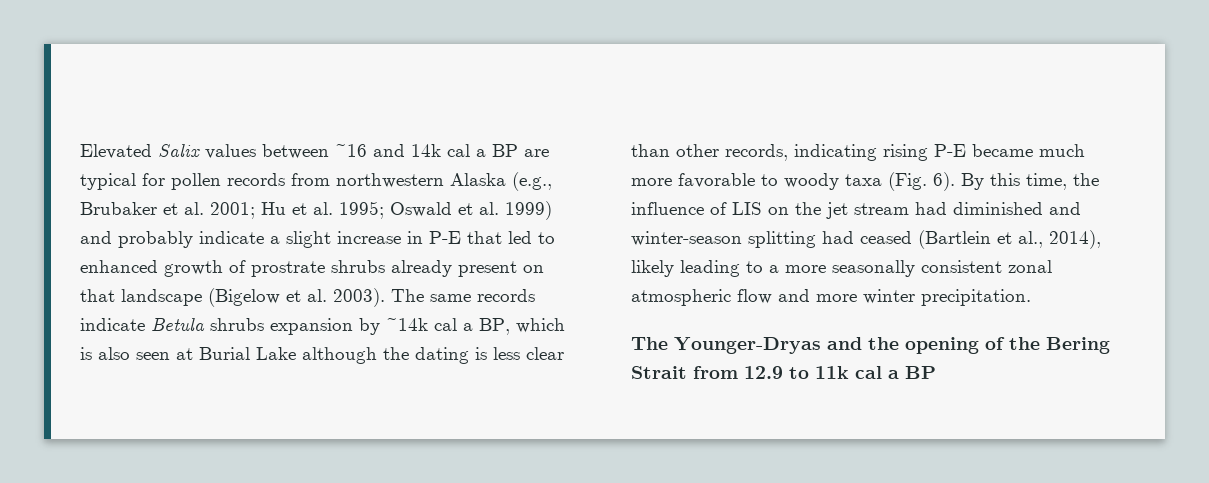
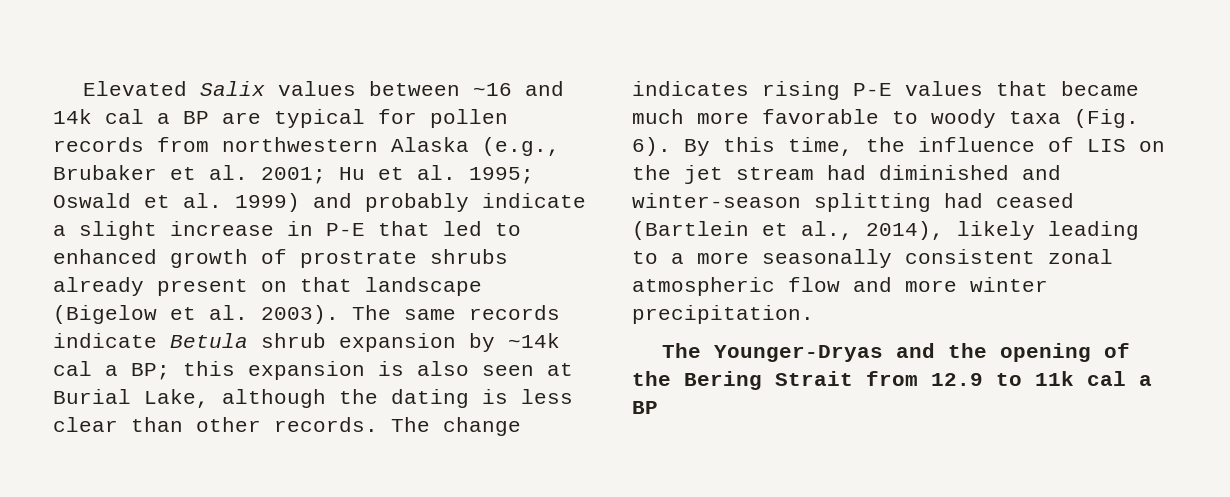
[210,318,264,331] shrubs -> [261,333,326,348] shrub
[479,318,565,335] BP, which -> [131,361,365,380] BP; this expansion
[256,347,296,360] Lake -> [144,389,209,408] Lake,
[725,144,966,161] records, indicating rising P-E -> [274,417,521,436] [632,81,1048,100] records. The change indicates rising P-E values that

